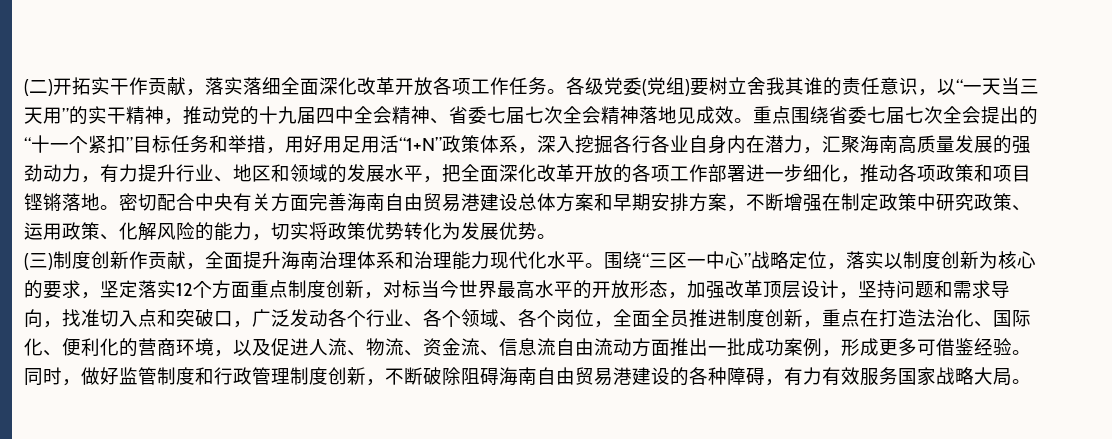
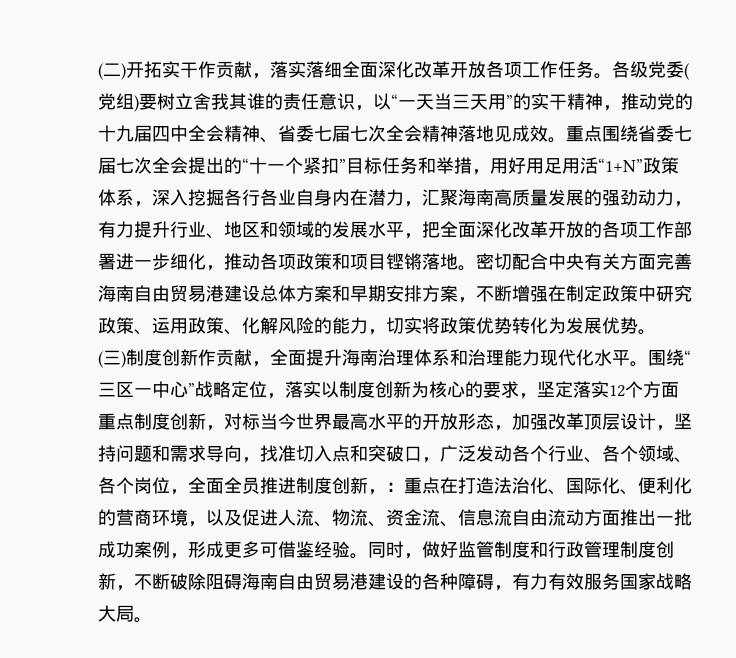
(822, 324) none -> [386,482,404,492] ：

